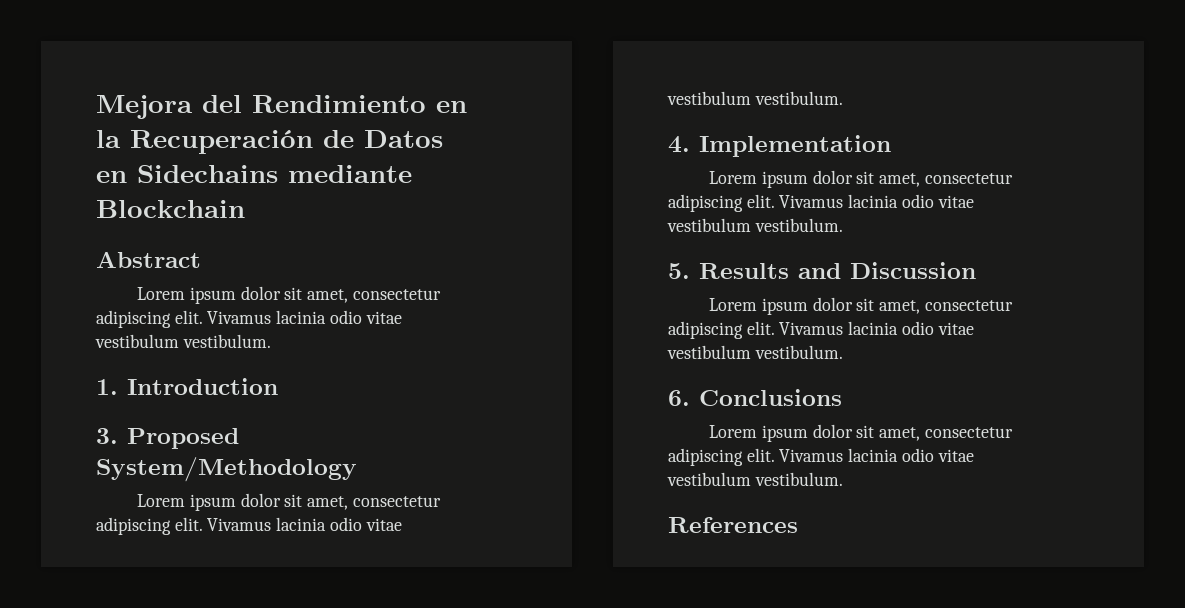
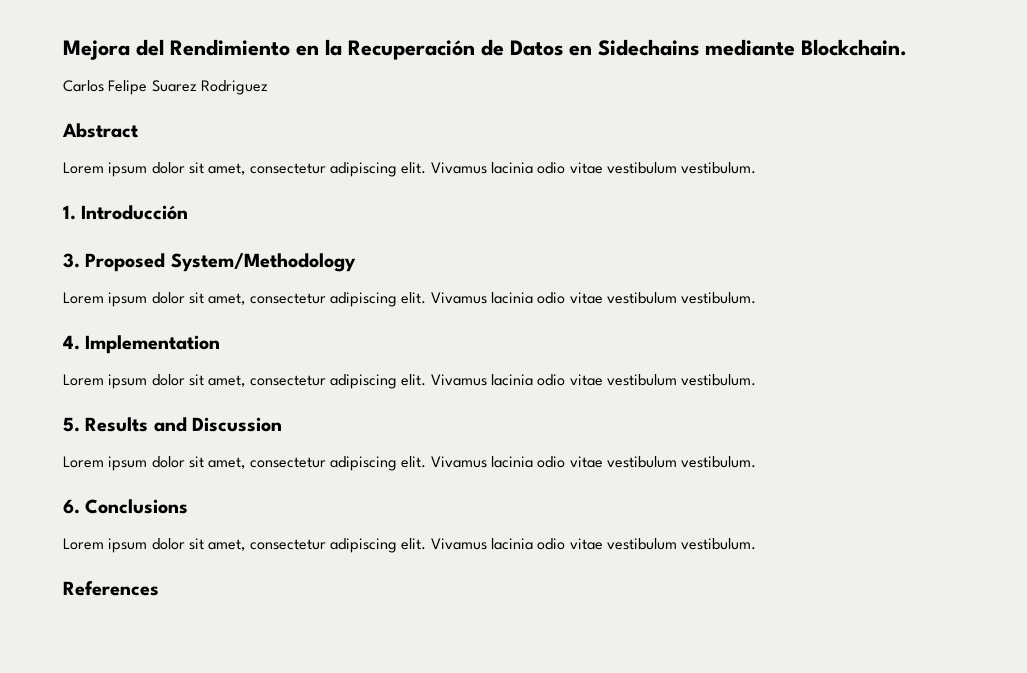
[96,200,245,218] Blockchain -> [801,39,907,56] [63,80,268,95] Blockchain. // Carlos Felipe Suarez Rodriguez
[127,378,278,395] Introduction -> [81,205,189,220] Introducción

